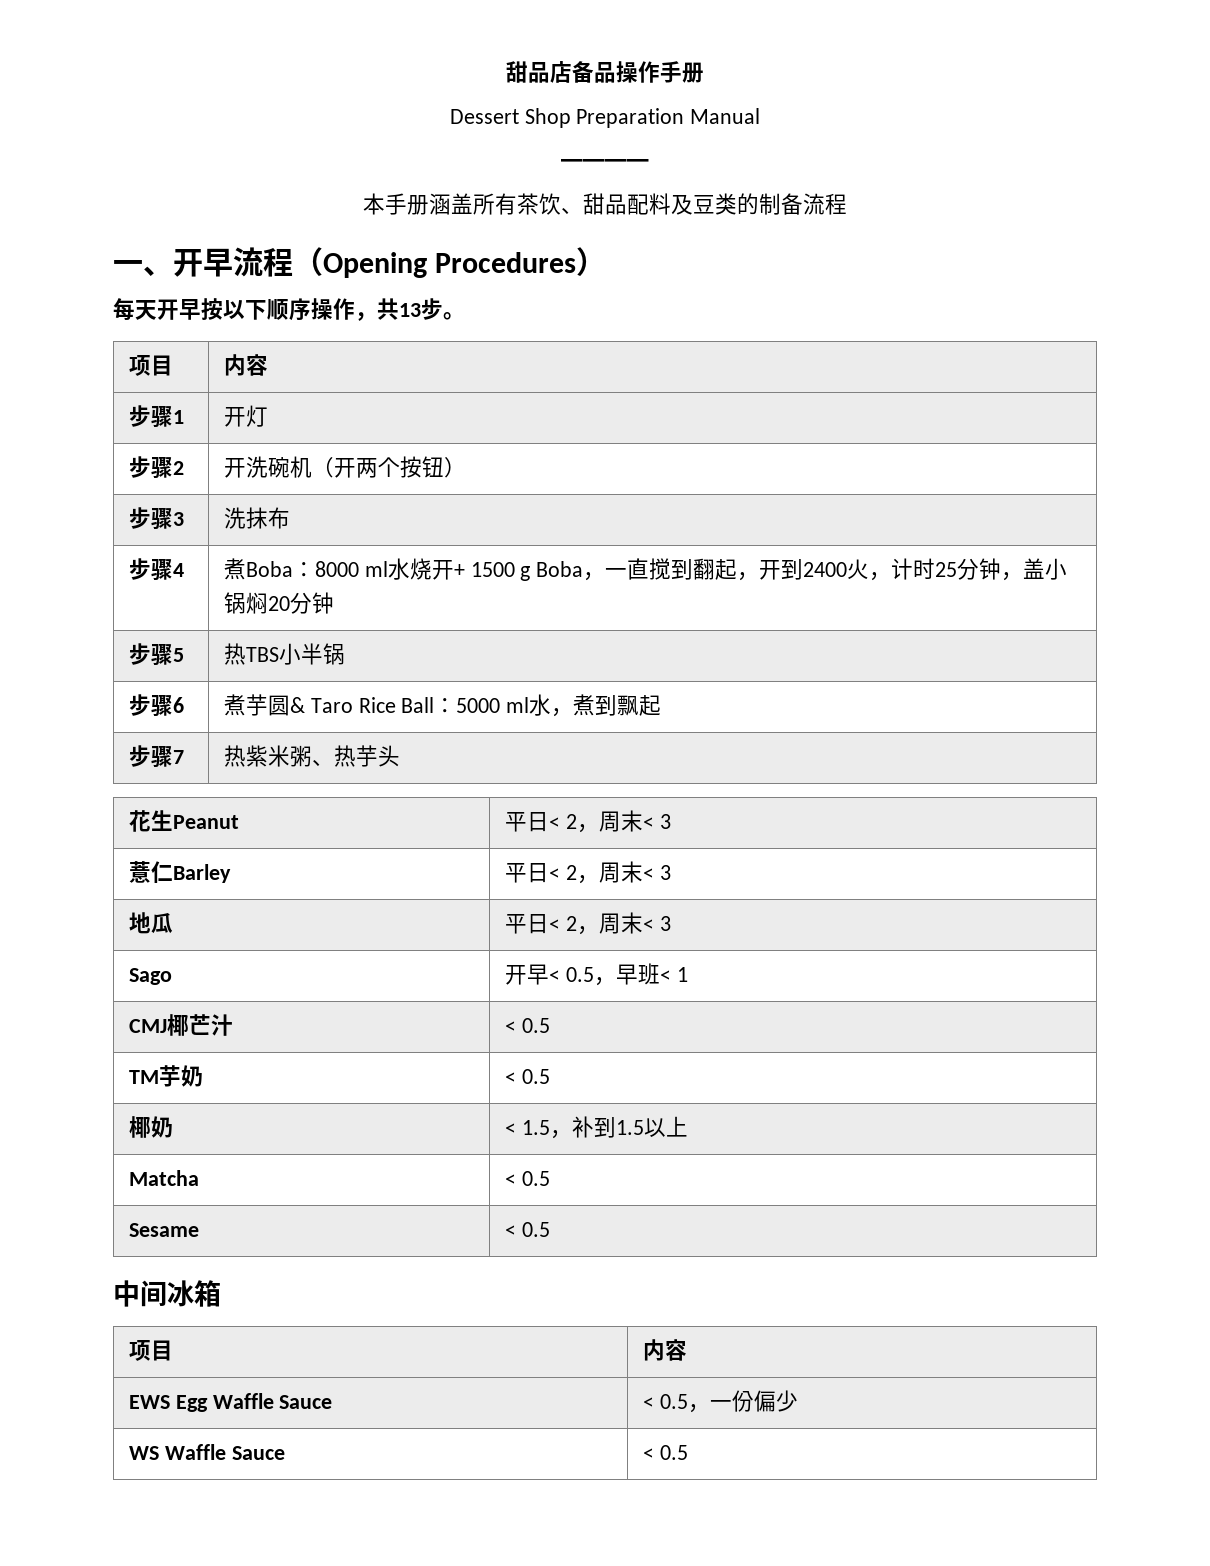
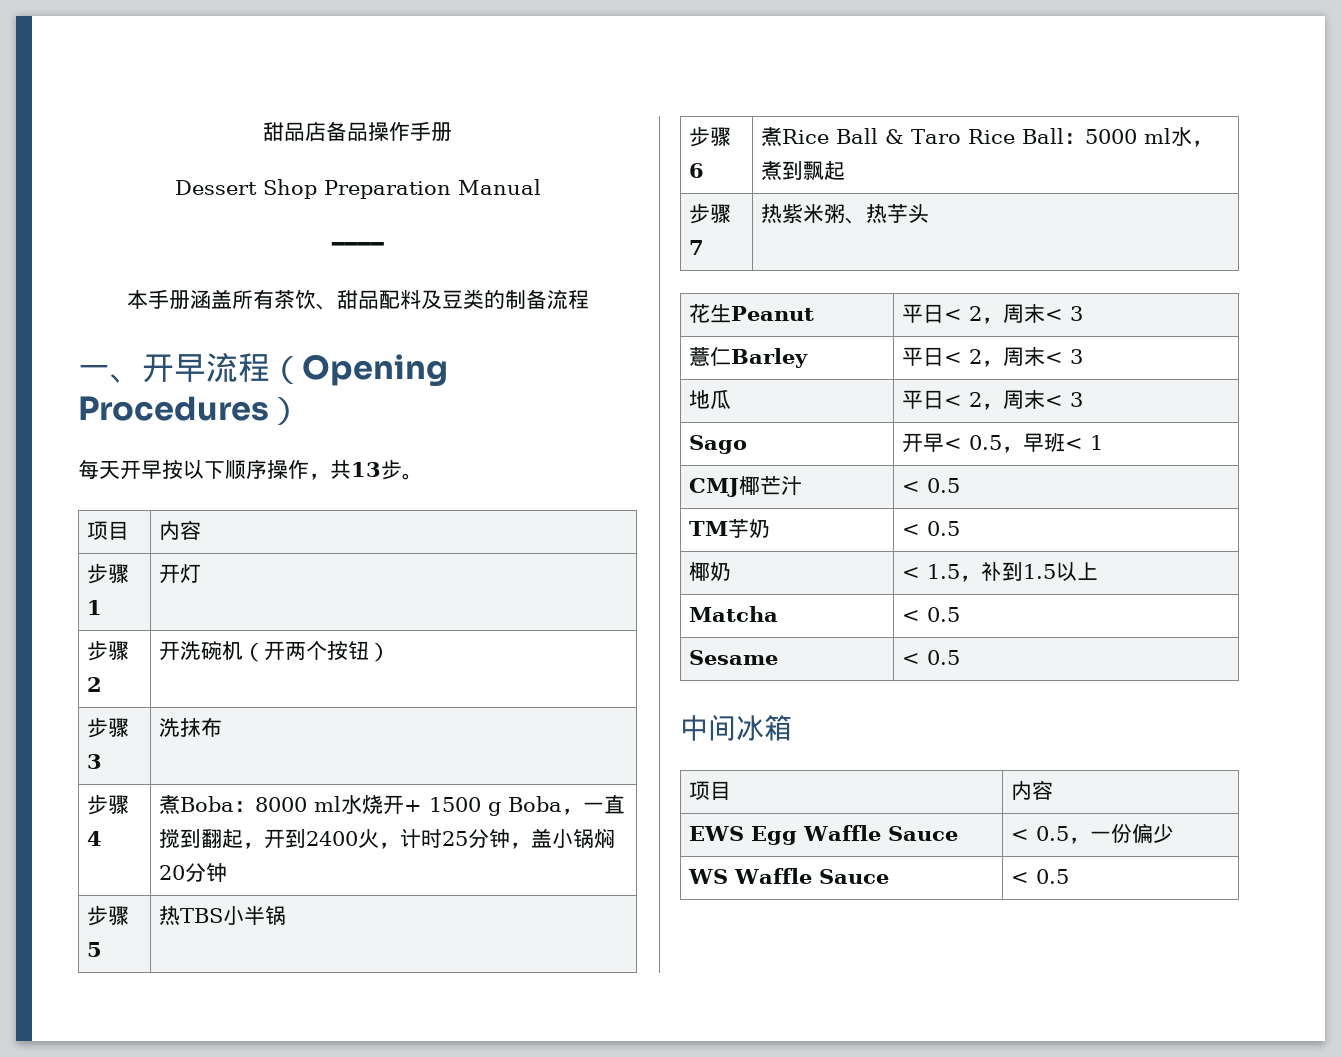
[245,694,290,716] 芋圆 -> [781,128,878,144] Rice Ball

